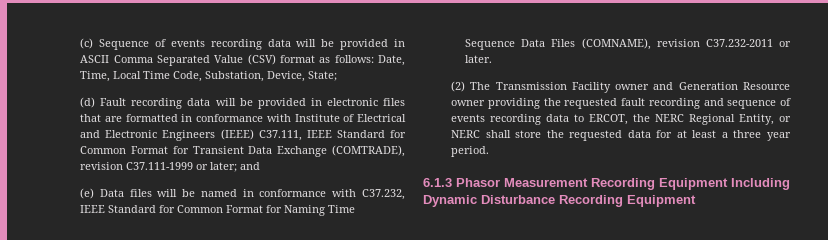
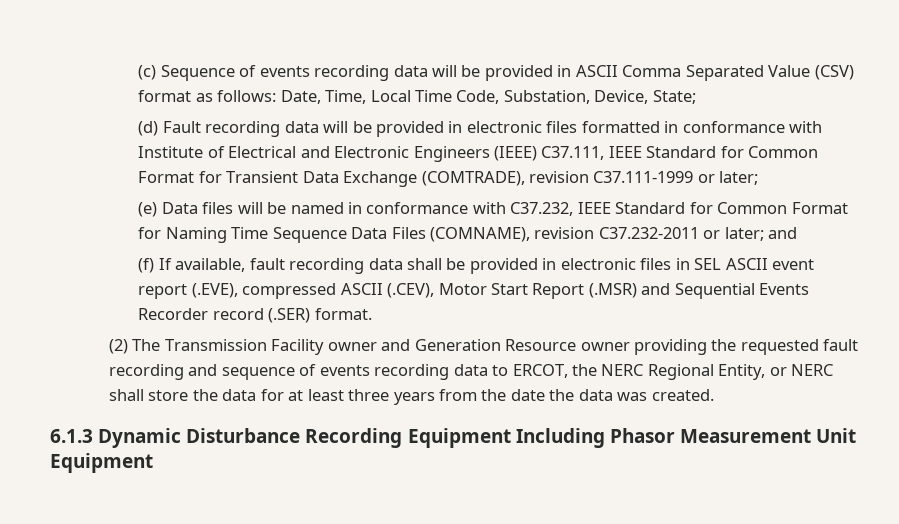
[80,114,122,122] that are -> (578, 127) none
[240,162,261,170] and -> (759, 178) none
[465,55,493,63] later. -> [724,227,798,241] [138,258,815,274] [138,283,810,299] [138,308,372,323] later; and // (f) If available, fault recording data shall be provided in electronic files in SEL ASCII event report (.EVE), compressed ASCII (.CEV), Motor Start Report (.MSR) and Sequential Events Recorder record (.SER) format.
[569,130,623,141] requested -> (218, 395) none
[721,130,791,141] [451,146,490,157] [423,178,790,190] [423,195,623,207] a three year period. // 6.1.3 Phasor Measurement Recording Equipment Including Dynamic Disturbance Recording -> [348,389,714,405] [50,428,857,448] three years from the date the data was created. // 6.1.3 Dynamic Disturbance Recording Equipment Including Phasor Measurement Unit

